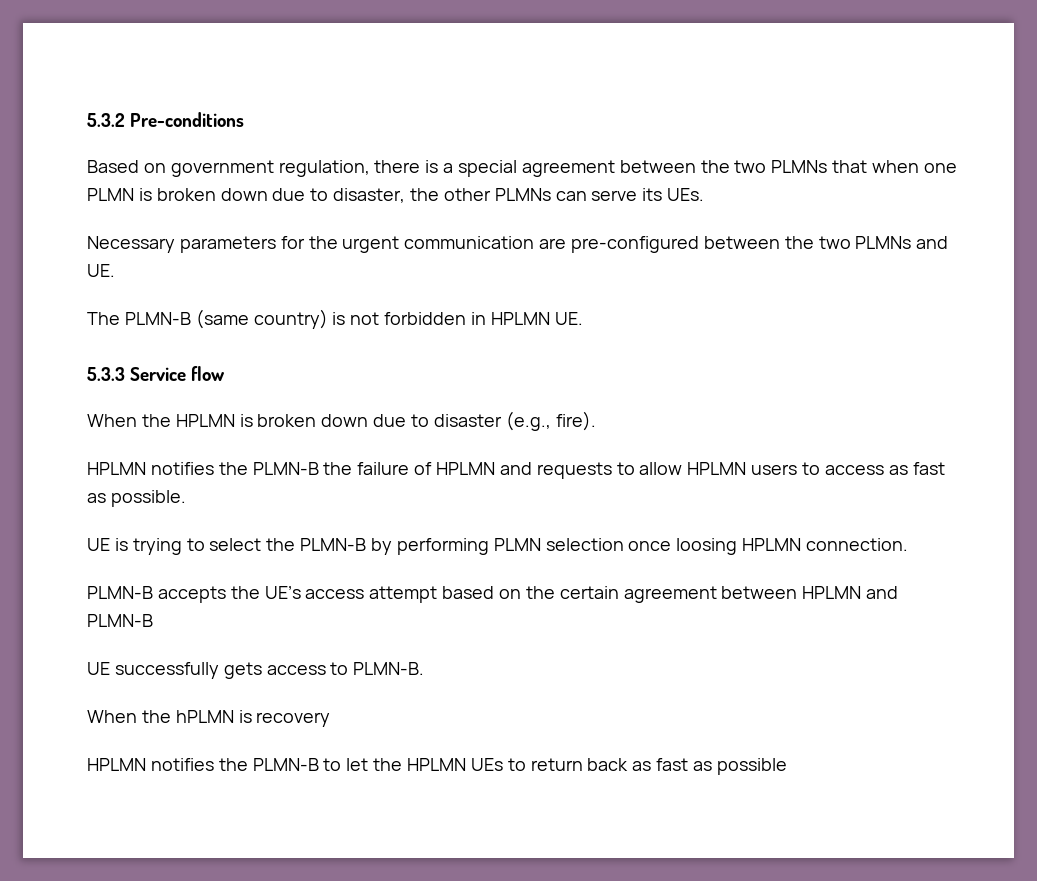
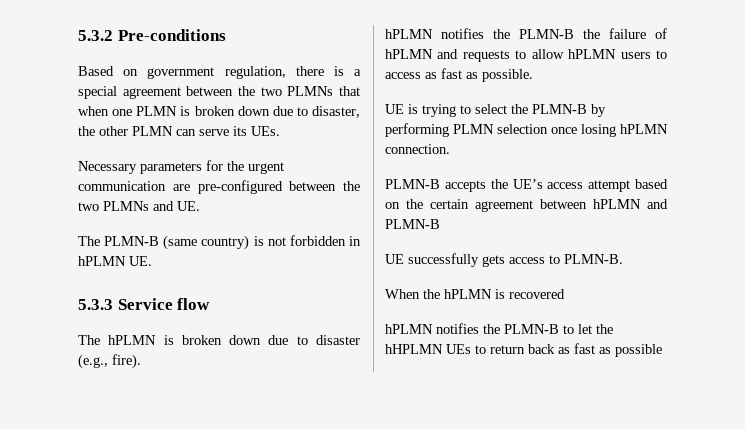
[494,188,551,201] PLMNs -> [132,126,173,136] PLMN
[490,312,550,325] HPLMN -> [78,256,126,266] hPLMN
[87,414,235,427] When the HPLMN -> [78,335,157,345] The hPLMN
[87,462,146,475] HPLMN -> [385,29,433,39] hPLMN
[436,462,496,475] HPLMN -> [385,49,433,59] hPLMN
[687,462,747,475] HPLMN -> [568,49,617,59] hPLMN
[676,538,802,555] loosing HPLMN -> [581,124,668,137] losing hPLMN
[802,586,862,599] HPLMN -> [593,199,641,209] hPLMN
[256,712,331,727] [87,758,146,771] recovery // HPLMN -> [509,289,565,299] [385,324,433,334] recovered // hPLMN
[407,758,467,771] HPLMN -> [385,344,443,354] hHPLMN

